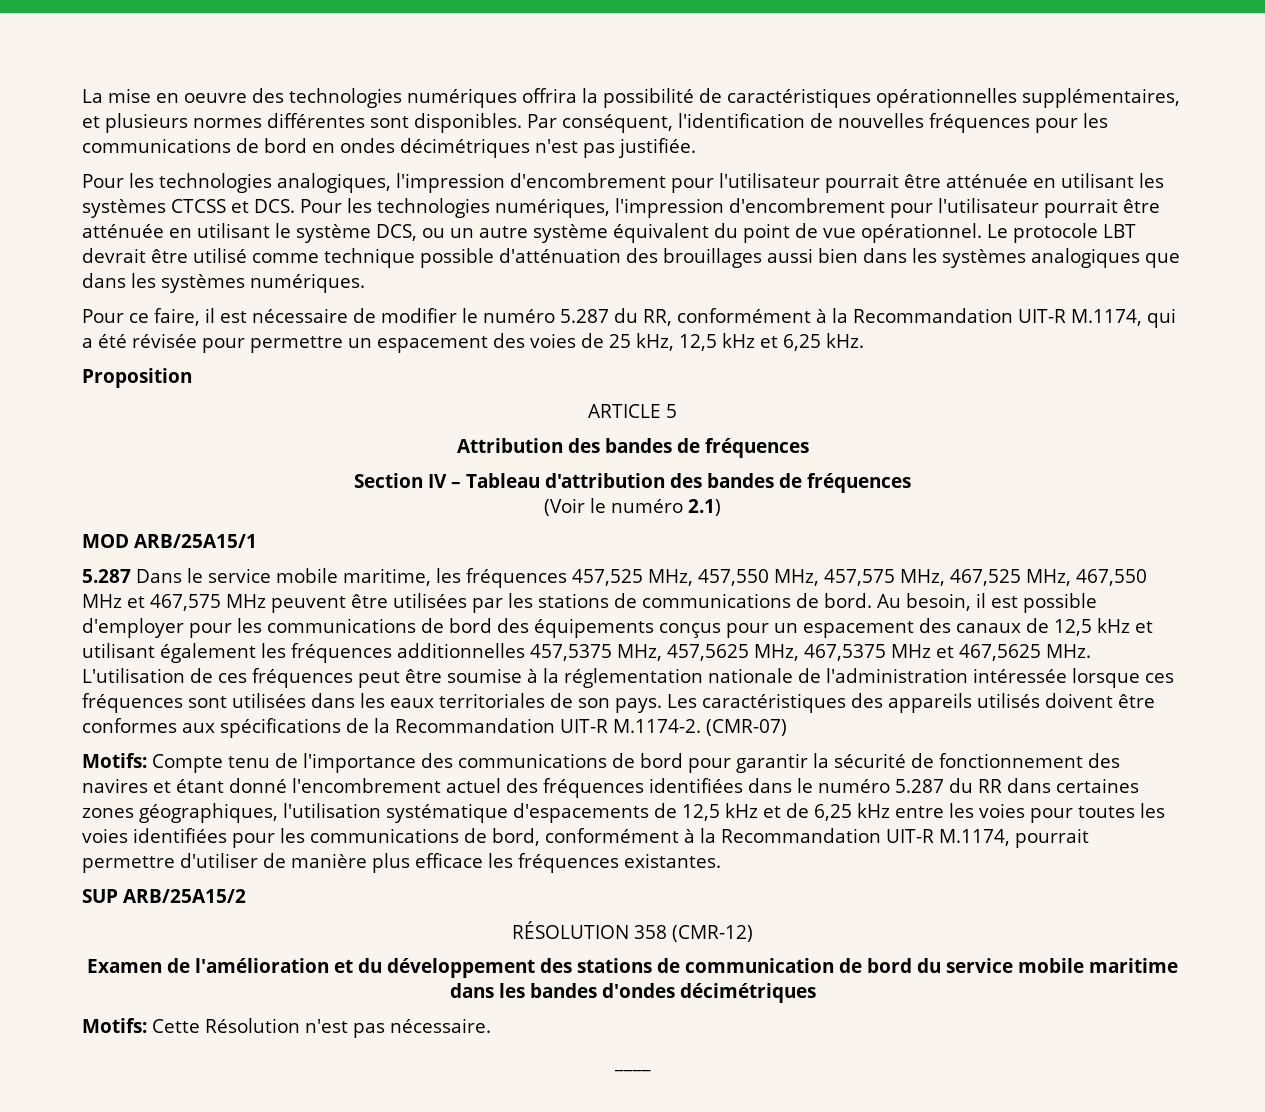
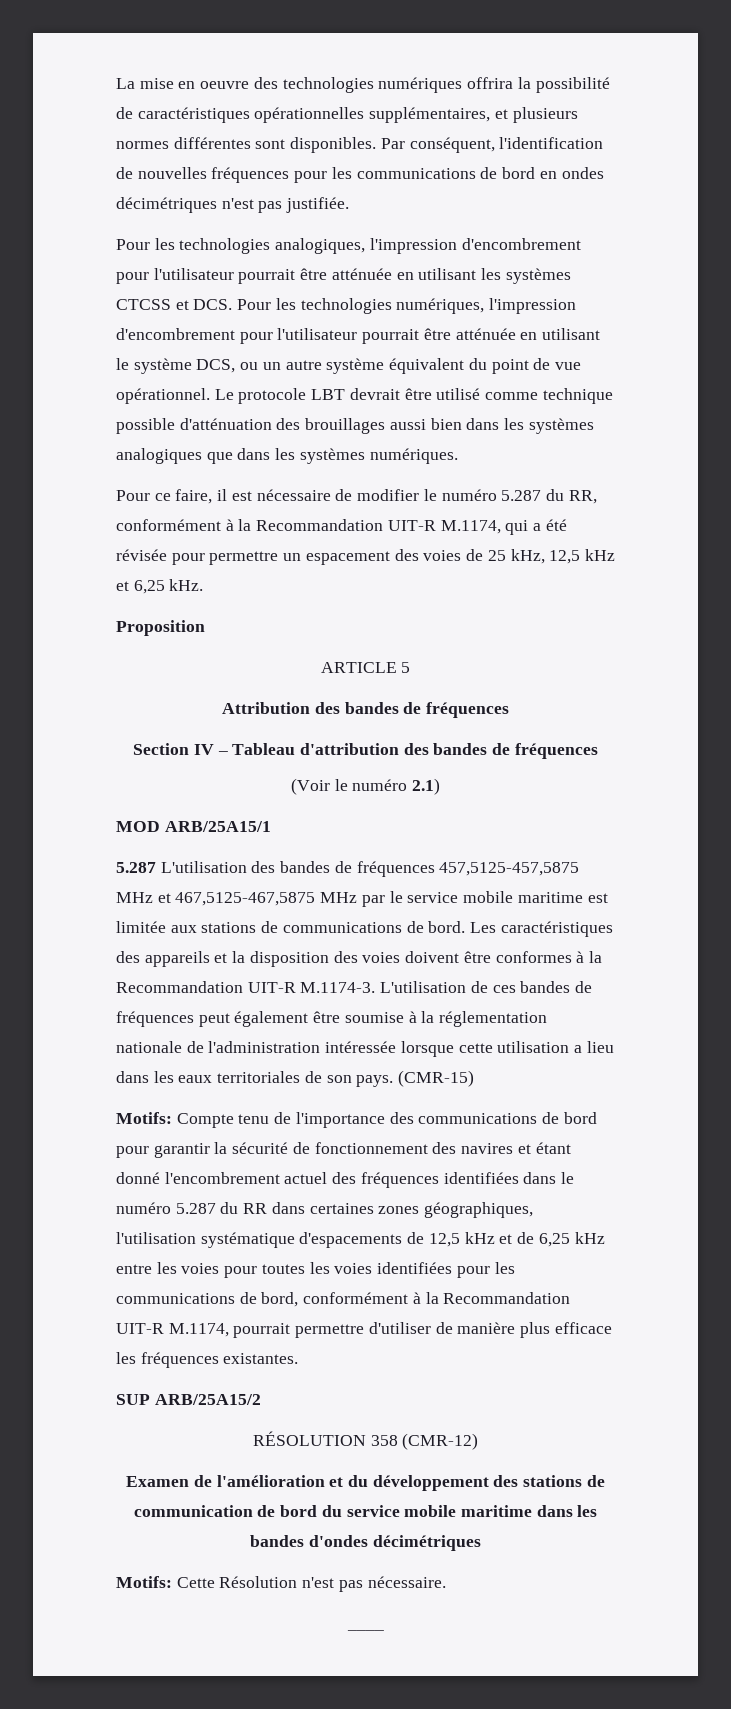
[136,568,1147,588] [82,593,533,613] Dans le service mobile maritime, les fréquences 457,525 MHz, 457,550 MHz, 457,575 MHz, 467,525 MHz, 467,550 MHz et 467,575 MHz peuvent être utilisées par les -> [160,861,580,877] [116,891,608,907] [116,921,197,933] L'utilisation des bandes de fréquences 457,5125-457,5875 MHz et 467,5125-467,5875 MHz par le service mobile maritime est limitée aux
[877,593,1097,613] [82,618,1153,638] [82,643,1091,663] Au besoin, il est possible d'employer pour les communications de bord des équipements conçus pour un espacement des canaux de 12,5 kHz et utilisant également les fréquences additionnelles 457,5375 MHz, 457,5625 MHz, 467,5375 MHz et 467,5625 MHz. -> [470,921,613,937] [116,951,602,967] [116,981,376,993] Les caractéristiques des appareils et la disposition des voies doivent être conformes à la Recommandation UIT-R M.1174-3.
(247, 678) none -> [520,981,593,993] bandes de
(400, 679) none -> [234,1011,309,1027] également
[1144,673,1174,683] [82,693,306,713] ces fréquences sont utilisées -> [458,1041,614,1053] cette utilisation a lieu
[667,693,1155,713] [82,718,787,738] Les caractéristiques des appareils utilisés doivent être conformes aux spécifications de la Recommandation UIT-R M.1174-2. (CMR-07) -> [398,1070,475,1087] (CMR-15)

